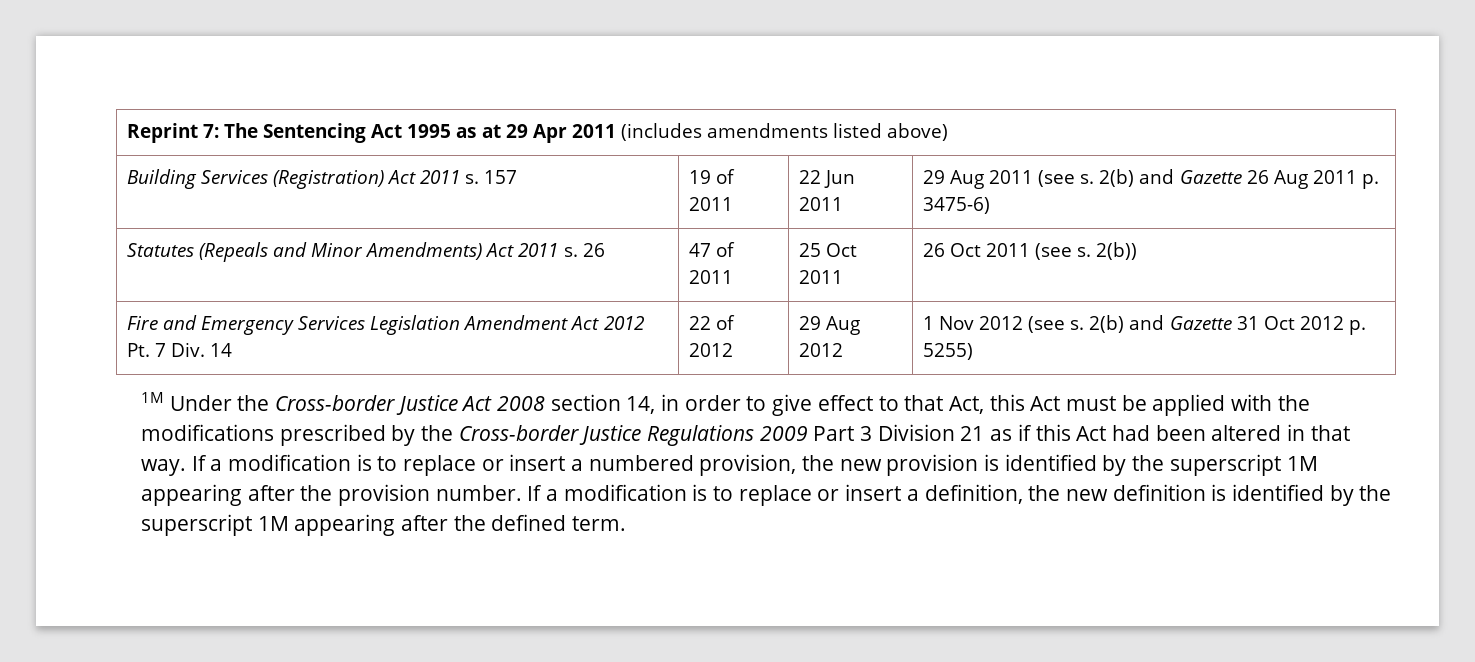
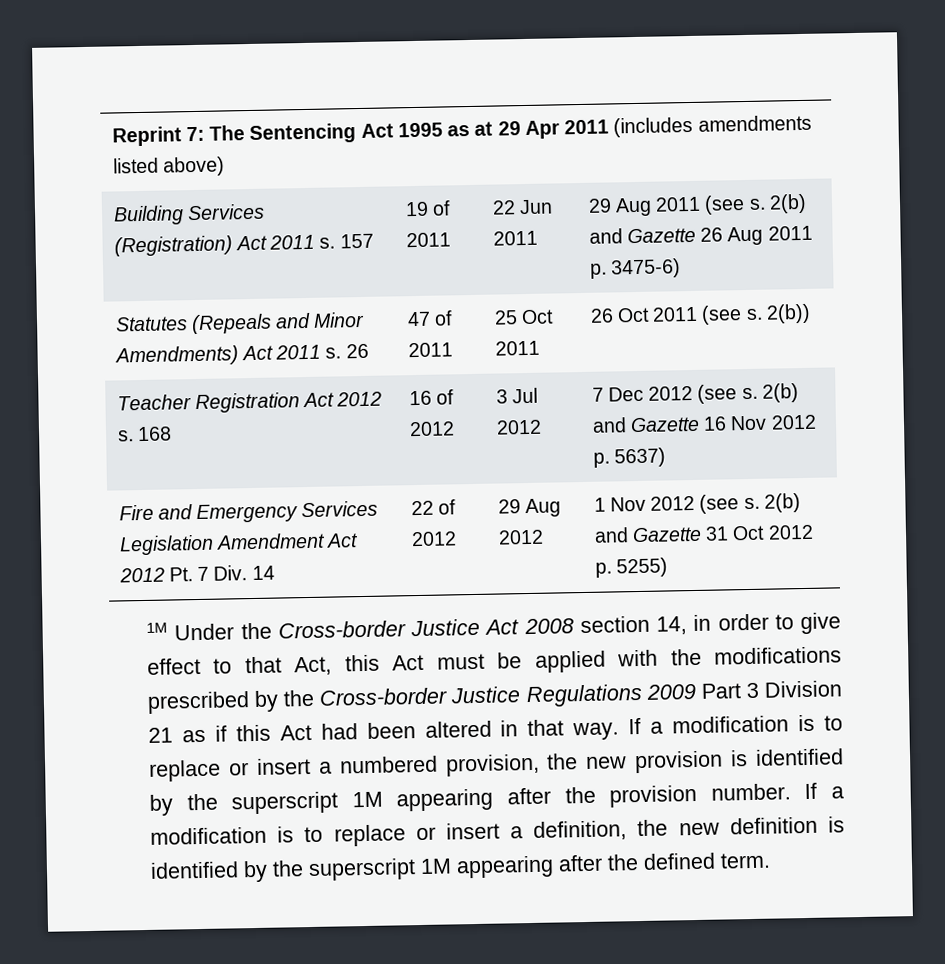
(1138, 251) none -> [116,391,383,414] [117,426,172,442] [408,389,454,406] [408,421,455,437] [495,387,538,404] [495,419,542,435] [591,383,799,404] [591,414,817,433] [592,447,666,468] // Teacher Registration Act 2012 s. 168 | 16 of 2012 | 3 Jul 2012 | 7 Dec 2012 (see s. 2(b) and Gazette 16 Nov 2012 p. 5637)

